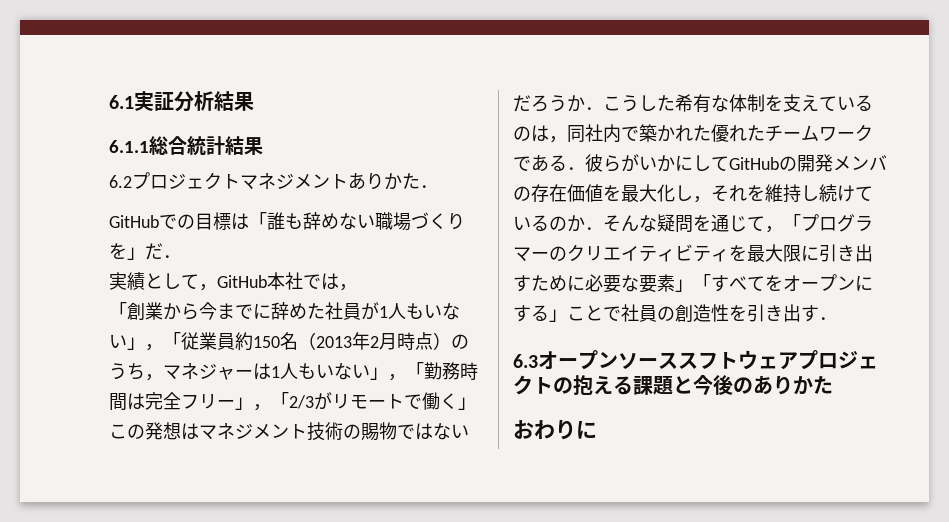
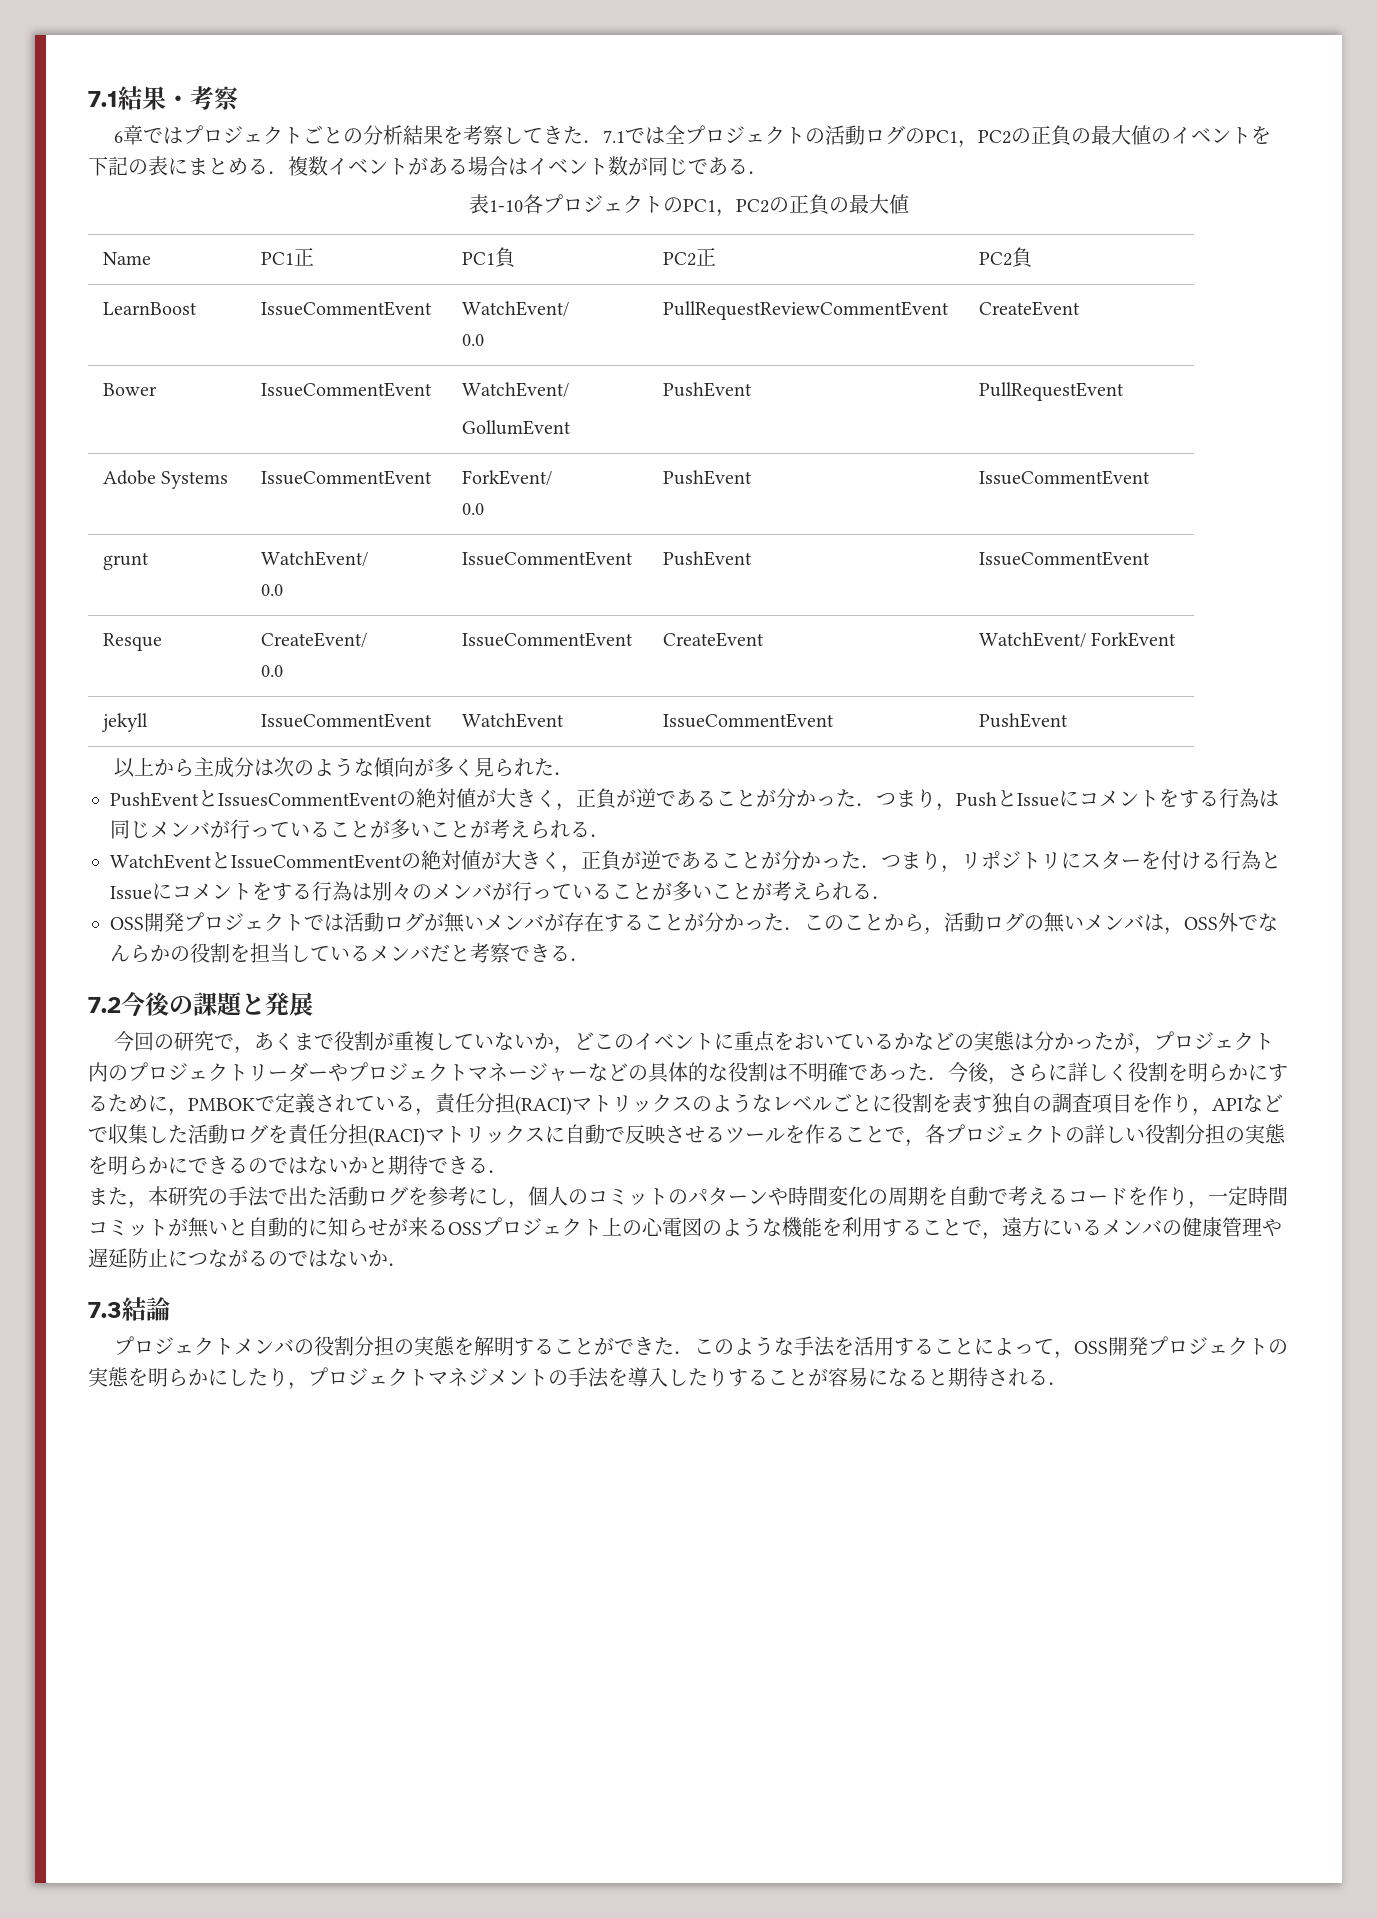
[109,91,254,112] [109,135,263,156] [109,175,132,188] 6.1実証分析結果 // 6.1.1総合統計結果 // 6.2 -> [88,86,238,111] [114,125,1272,148] [88,156,768,176] [468,194,909,217] [103,252,152,265] [261,248,315,266] [462,247,518,268] [663,248,717,266] [979,247,1035,268] [103,302,198,315] [261,301,433,316] [462,301,570,317] [462,334,485,346] [663,301,950,320] [979,301,1081,316] [103,383,158,396] [261,382,433,397] [462,382,570,398] [462,420,572,435] [663,382,753,397] [979,382,1125,401] [103,470,229,489] [261,470,433,485] [462,470,553,486] [462,503,485,515] [663,470,753,485] [979,470,1151,485] [103,552,150,570] [261,551,369,567] [261,584,284,596] [462,551,634,566] [663,551,753,566] [979,551,1151,566] [103,633,163,651] [261,632,368,648] [261,665,284,677] [462,632,634,647] [663,632,765,647] [979,632,1177,648] [102,713,149,732] [261,713,433,728] [462,713,565,728] [663,713,835,728] [979,713,1069,728] [114,757,575,778] [110,788,1279,811] [110,819,610,839] [110,850,1281,873] [110,881,892,901] [110,912,1278,935] [110,943,590,963] [88,992,313,1017] [114,1031,1275,1054] [88,1062,1288,1085] [88,1093,1283,1116] [88,1124,1286,1147] [88,1155,508,1175] [88,1186,1288,1209] [88,1217,1282,1240] [88,1248,408,1268] [88,1297,170,1321] [114,1336,1289,1359] [88,1367,308,1390] 7.1結果・考察 // 6章ではプロジェクトごとの分析結果を考察してきた．7.1では全プロジェクトの活動ログのPC1，PC2の正負の最大値のイベントを下記の表にまとめる．複数イベントがある場合はイベント数が同じである． // 表1-10各プロジェクトのPC1，PC2の正負の最大値 // Name | PC1正 | PC1負 | PC2正 | PC2負 // LearnBoost | IssueCommentEvent | WatchEvent/ // 0.0 | PullRequestReviewCommentEvent | CreateEvent // Bower | IssueCommentEvent | WatchEvent/ // GollumEvent | PushEvent | PullRequestEvent // Adobe Systems | IssueCommentEvent | ForkEvent/ // 0.0 | PushEvent | IssueCommentEvent // grunt | WatchEvent/ // 0.0 | IssueCommentEvent | PushEvent | IssueCommentEvent // Resque | CreateEvent/ // 0.0 | IssueCommentEvent | CreateEvent | WatchEvent/ ForkEvent // jekyll | IssueCommentEvent | WatchEvent | IssueCommentEvent | PushEvent // 以上から主成分は次のような傾向が多く見られた． // PushEventとIssuesCommentEventの絶対値が大きく，正負が逆であることが分かった．つまり，PushとIssueにコメントをする行為は同じメンバが行っていることが多いことが考えられる． // WatchEventとIssueCommentEventの絶対値が大きく，正負が逆であることが分かった．つまり，リポジトリにスターを付ける行為とIssueにコメントをする行為は別々のメンバが行っていることが多いことが考えられる． // OSS開発プロジェクトでは活動ログが無いメンバが存在することが分かった．このことから，活動ログの無いメンバは，OSS外でなんらかの役割を担当しているメンバだと考察できる． // 7.2今後の課題と発展 // 今回の研究で，あくまで役割が重複していないか，どこのイベントに重点をおいているかなどの実態は分かったが，プロジェクト内のプロジェクトリーダーやプロジェクトマネージャーなどの具体的な役割は不明確であった．今後，さらに詳しく役割を明らかにするために，PMBOKで定義されている，責任分担(RACI)マトリックスのようなレベルごとに役割を表す独自の調査項目を作り，APIなどで収集した活動ログを責任分担(RACI)マトリックスに自動で反映させるツールを作ることで，各プロジェクトの詳しい役割分担の実態を明らかにできるのではないかと期待できる． // また，本研究の手法で出た活動ログを参考にし，個人のコミットのパターンや時間変化の周期を自動で考えるコードを作り，一定時間コミットが無いと自動的に知らせが来るOSSプロジェクト上の心電図のような機能を利用することで，遠方にいるメンバの健康管理や遅延防止につながるのではないか． // 7.3結論 // プロジェクトメンバの役割分担の実態を解明することができた．このような手法を活用することによって，OSS開発プロジェクトの実態を明らかにしたり，
[348,172,438,190] [109,212,465,231] [109,243,181,260] [109,272,357,291] [109,302,460,321] [109,332,469,351] [109,362,478,381] [109,392,476,411] [109,422,469,441] [513,94,873,113] [513,124,873,143] [513,154,887,172] [513,184,873,203] [513,214,873,233] [513,244,873,262] [513,274,873,293] [513,304,837,323] [513,350,878,370] [513,375,833,395] [513,419,597,440] ありかた． // GitHubでの目標は「誰も辞めない職場づくりを」だ． // 実績として，GitHub本社では， // 「創業から今までに辞めた社員が1人もいない」，「従業員約150名（2013年2月時点）のうち，マネジャーは1人もいない」，「勤務時間は完全フリー」，「2/3がリモートで働く」この発想はマネジメント技術の賜物ではないだろうか．こうした希有な体制を支えているのは，同社内で築かれた優れたチームワークである．彼らがいかにしてGitHubの開発メンバの存在価値を最大化し，それを維持し続けているのか．そんな疑問を通じて，「プログラマーのクリエイティビティを最大限に引き出すために必要な要素」「すべてをオープンにする」ことで社員の創造性を引き出す． // 6.3オープンソーススフトウェアプロジェクトの抱える課題と今後のありかた // おわりに -> [548,1367,1068,1388] の手法を導入したりすることが容易になると期待される．

